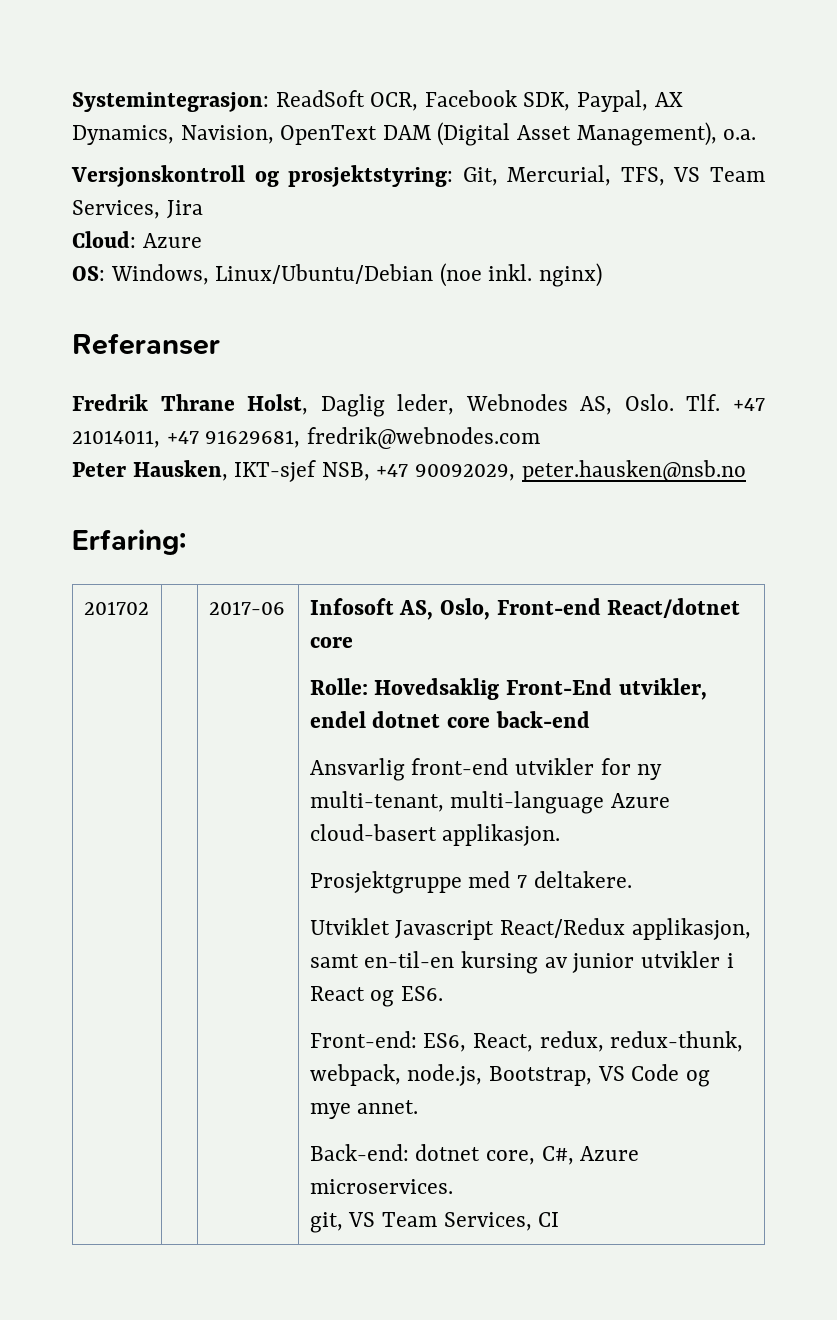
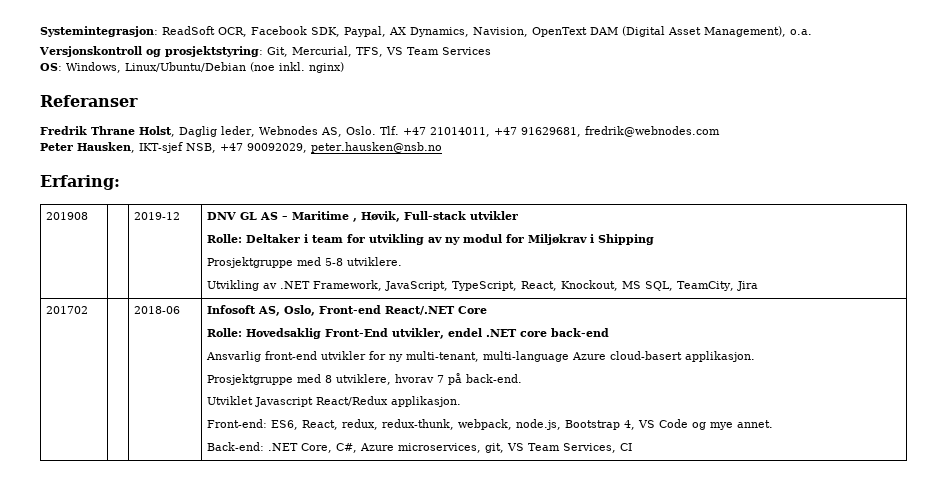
[72,200,203,219] [72,231,202,248] Services, Jira // Cloud: Azure -> [442,47,491,55] Services
(186, 542) none -> [46,212,89,220] [134,212,181,220] [207,211,519,222] [207,234,655,245] [207,257,403,268] [207,280,759,291] // 201908 | | 2019-12 | DNV GL AS – Maritime , Høvik, Full-stack utvikler // Rolle: Deltaker i team for utvikling av ny modul for Miljøkrav i Shipping // Prosjektgruppe med 5-8 utviklere. // Utvikling av .NET Framework, JavaScript, TypeScript, React, Knockout, MS SQL, TeamCity, Jira
[208,601,285,615] 2017-06 -> [134,306,181,314] 2018-06
[607,598,741,618] [309,637,353,648] React/dotnet core -> [385,306,488,315] React/.NET Core
[372,711,441,728] dotnet -> [486,329,518,337] .NET
[517,871,632,888] [309,918,751,940] [309,951,734,974] [309,986,444,1007] 7 deltakere. // Utviklet Javascript React/Redux applikasjon, samt en-til-en kursing av junior utvikler i React og ES6. -> [325,373,523,385] [207,396,462,407] 8 utviklere, hvorav 7 på back-end. // Utviklet Javascript React/Redux applikasjon.
[489,1066,593,1086] Bootstrap, -> [565,420,636,430] Bootstrap 4,
[415,1144,536,1165] dotnet core, -> [268,443,333,453] .NET Core,
[309,1179,453,1194] microservices. // -> [398,443,482,453] microservices,

